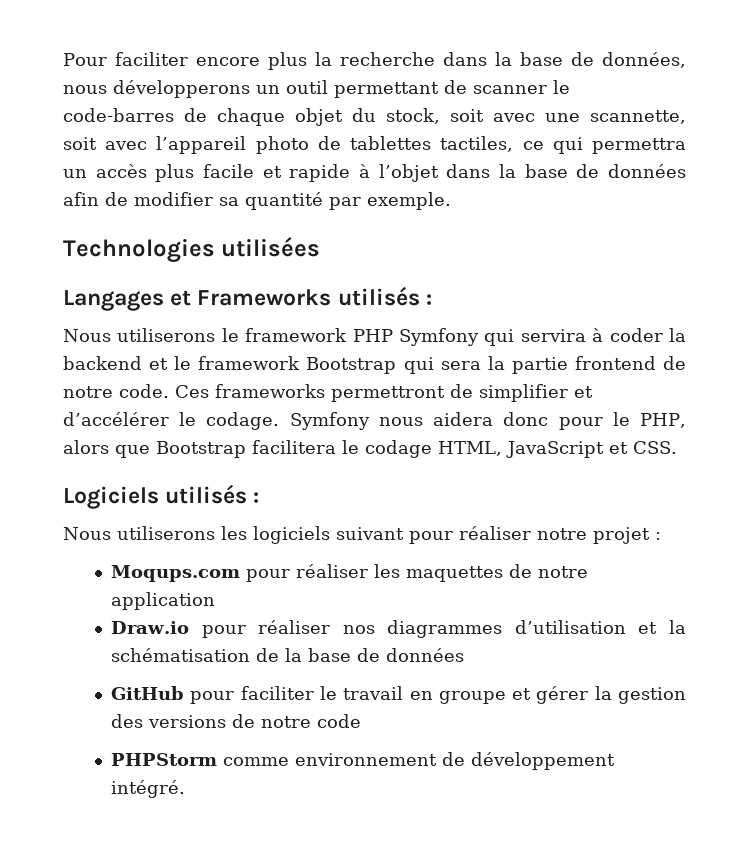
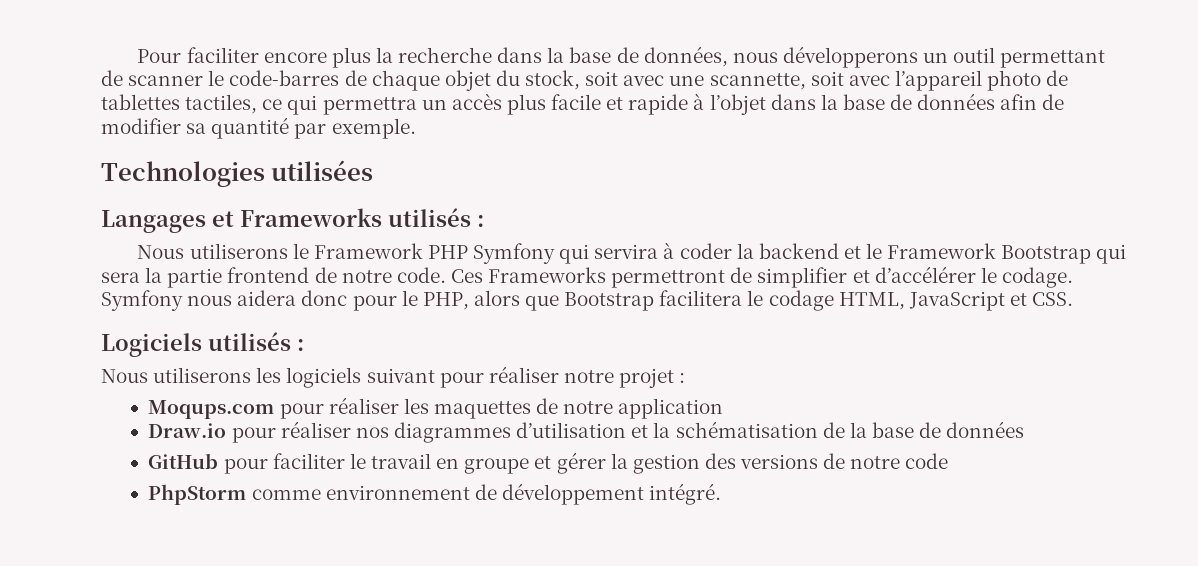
[245,328,348,342] framework -> [313,243,423,259] Framework
[198,356,301,370] framework -> [887,243,997,259] Framework
[215,384,325,398] frameworks -> [488,267,607,283] Frameworks
[111,753,218,766] PHPStorm -> [148,484,247,505] PhpStorm

